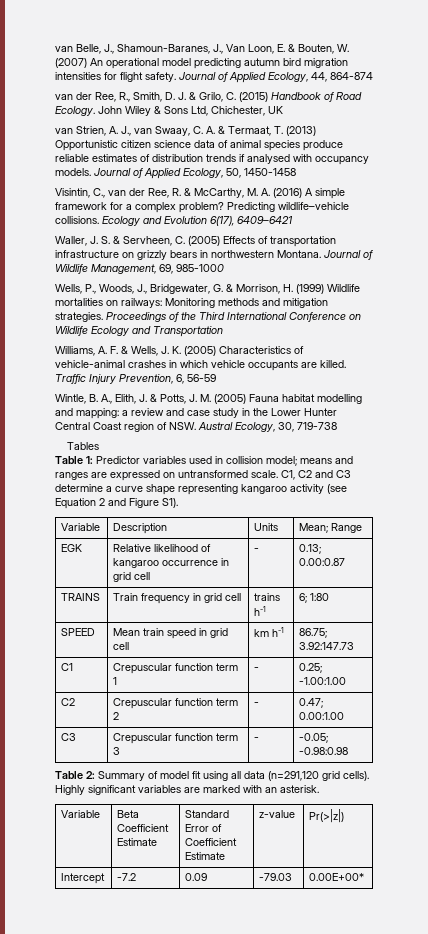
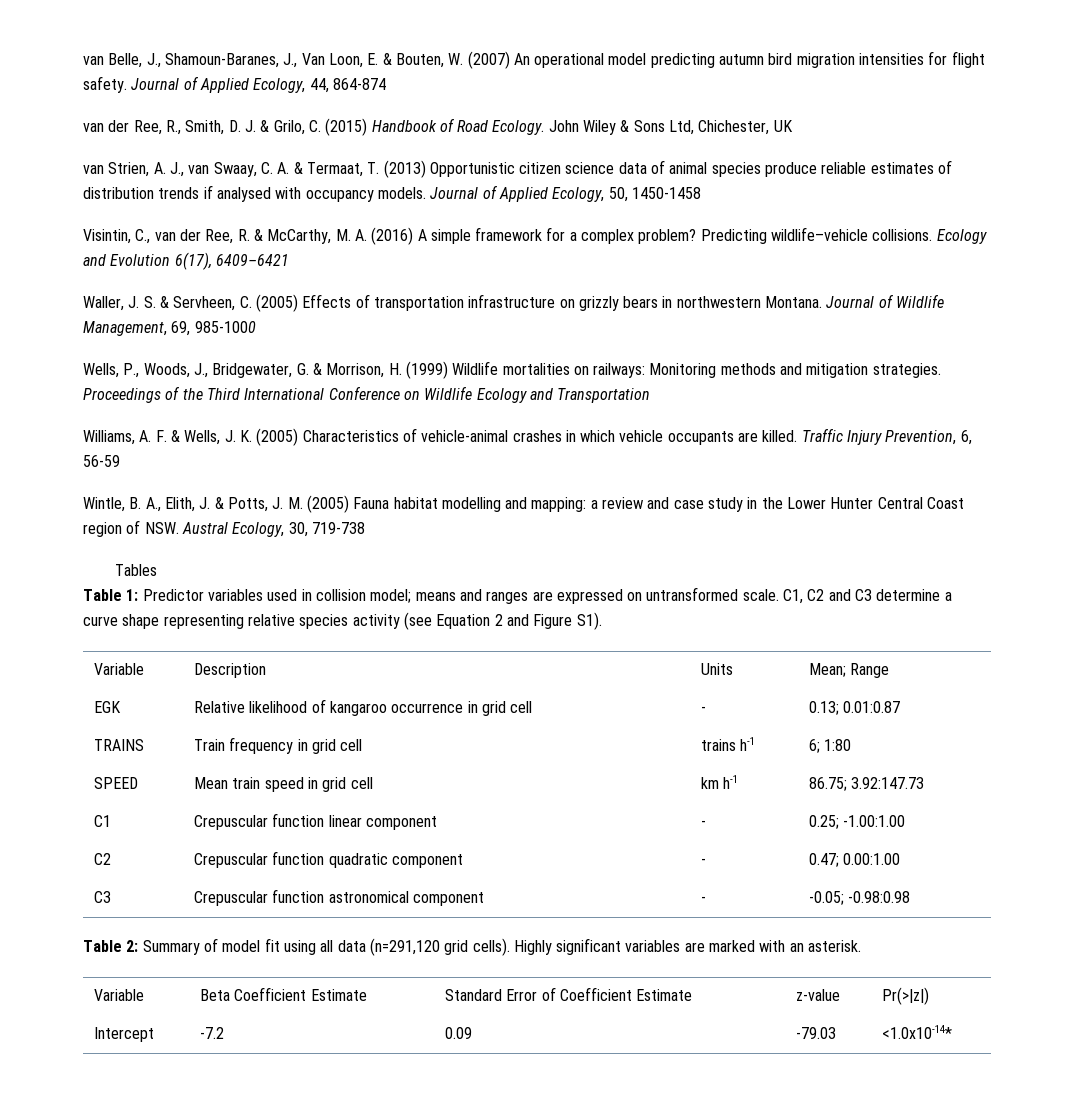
[241,484,287,494] kangaroo -> [247,614,349,629] relative species
[299,558,346,566] 0.00:0.87 -> [843,701,901,713] 0.01:0.87
[216,663,239,671] [113,677,118,685] term 1 -> [328,815,438,830] linear component
[216,698,239,706] [113,712,120,720] term 2 -> [328,853,464,868] quadratic component
[216,733,239,741] [113,747,121,755] term 3 -> [328,891,485,906] astronomical component
[309,873,365,881] 0.00E+00* -> [882,1025,953,1039] <1.0x10-14*

